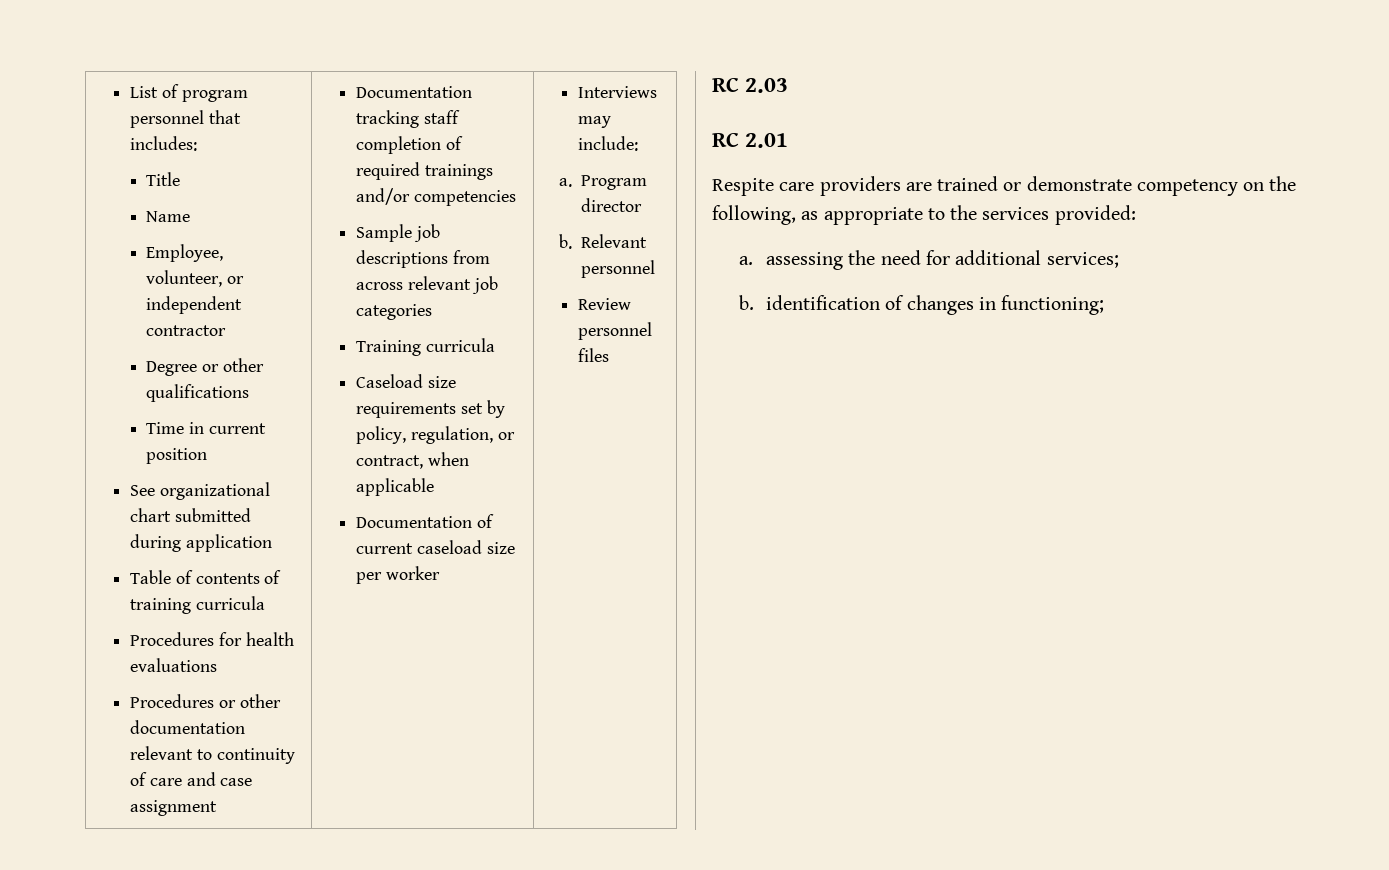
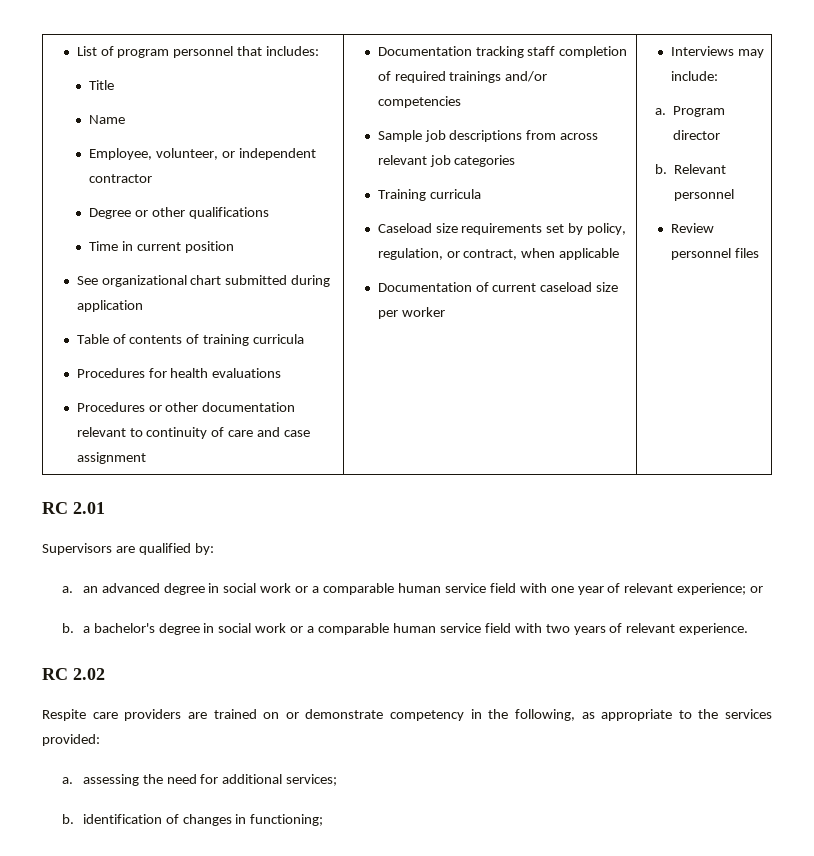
[745,78,789,93] [712,132,789,148] 2.03 // RC 2.01 -> [73,502,105,514] [42,543,214,555] [62,583,764,595] [62,623,749,635] [42,668,105,680] 2.01 // Supervisors are qualified by: // a. an advanced degree in social work or a comparable human service field with one year of relevant experience; or // b. a bachelor's degree in social work or a comparable human service field with two years of relevant experience. // RC 2.02
(999, 183) none -> [263,712,280,719] on
[1243,182,1265,191] on -> [470,709,482,719] in

